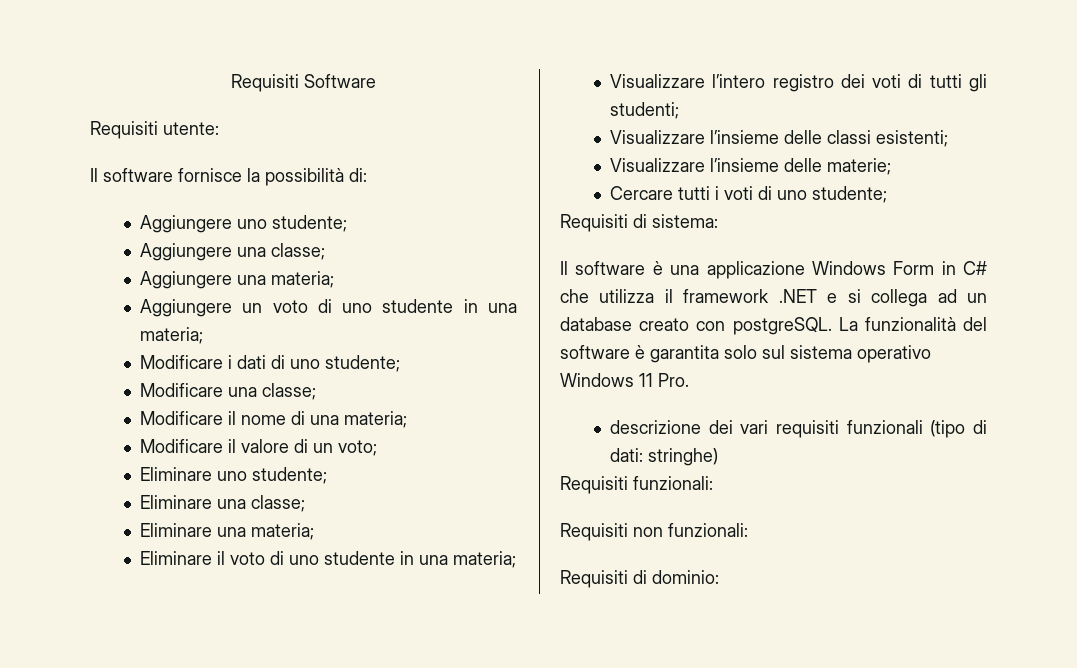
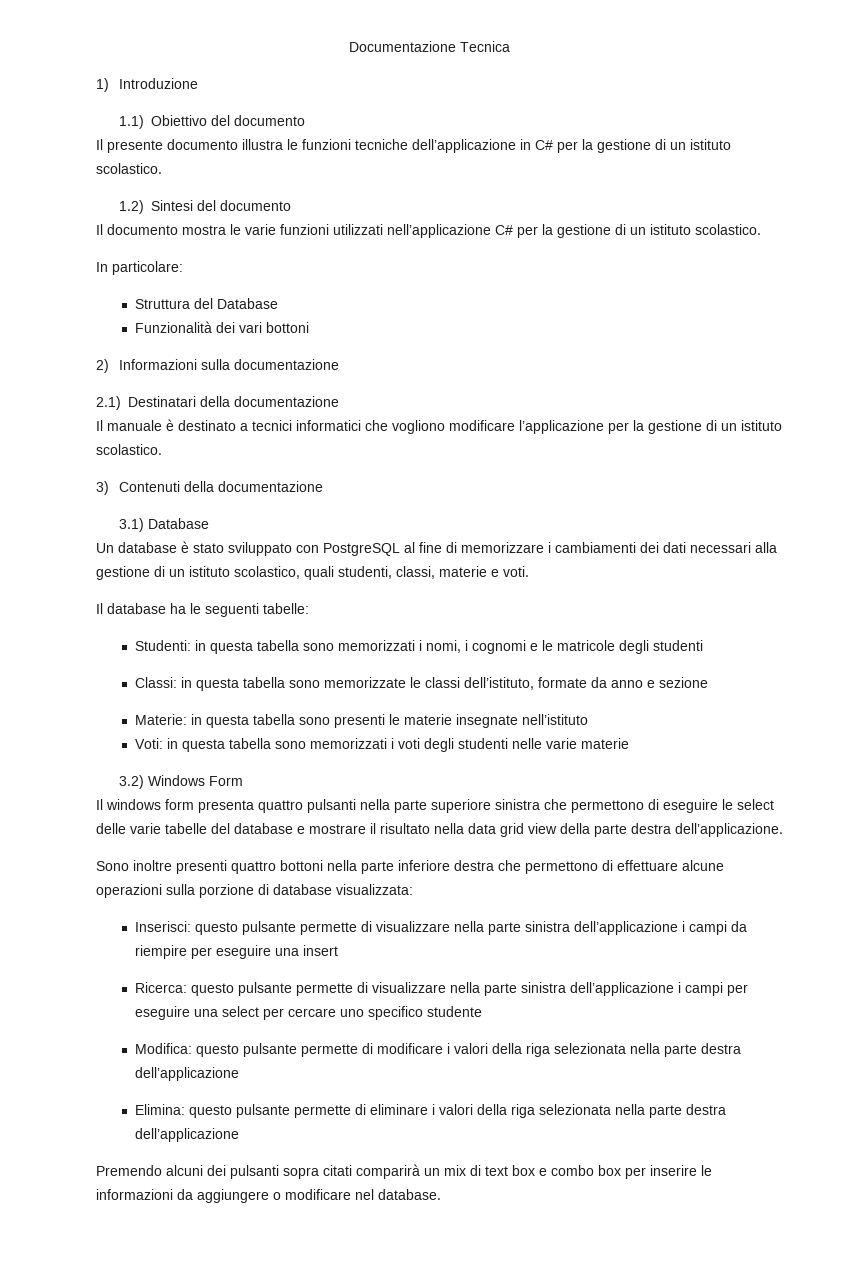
[231,74,376,92] [90,121,219,139] [90,168,367,186] [140,215,348,233] [140,243,326,261] [140,271,335,289] [140,299,517,317] [140,327,204,344] [140,355,401,372] [140,383,317,400] [140,411,408,428] [140,439,378,456] [140,467,328,484] [140,495,306,512] [140,523,315,540] [140,551,517,568] [610,74,987,92] [610,102,680,119] [610,130,949,147] [610,158,892,175] [610,186,888,203] [560,214,718,232] [560,261,987,279] [560,289,987,307] [560,317,987,335] [560,345,931,363] [560,373,689,387] [610,420,987,438] [610,448,719,466] [560,476,713,494] [560,523,748,541] [560,570,719,588] Requisiti Software // Requisiti utente: // Il software fornisce la possibilità di: // Aggiungere uno studente; // Aggiungere una classe; // Aggiungere una materia; // Aggiungere un voto di uno studente in una materia; // Modificare i dati di uno studente; // Modificare una classe; // Modificare il nome di una materia; // Modificare il valore di un voto; // Eliminare uno studente; // Eliminare una classe; // Eliminare una materia; // Eliminare il voto di uno studente in una materia; // Visualizzare l’intero registro dei voti di tutti gli studenti; // Visualizzare l’insieme delle classi esistenti; // Visualizzare l’insieme delle materie; // Cercare tutti i voti di uno studente; // Requisiti di sistema: // Il software è una applicazione Windows Form in C# che utilizza il framework .NET e si collega ad un database creato con postgreSQL. La funzionalità del software è garantita solo sul sistema operativo Windows 11 Pro. // descrizione dei vari requisiti funzionali (tipo di dati: stringhe) // Requisiti funzionali: // Requisiti non funzionali: // Requisiti di dominio: -> [348,41,510,52] [96,78,199,92] [119,115,306,129] [96,139,732,153] [96,163,163,174] [119,200,292,214] [96,224,762,238] [96,261,184,275] [134,298,278,309] [134,321,309,333] [96,359,340,373] [96,396,340,410] [96,419,783,434] [96,444,163,455] [96,481,324,495] [119,518,210,532] [96,541,778,556] [96,566,530,580] [96,603,310,617] [134,640,703,654] [134,677,708,691] [134,714,588,728] [134,738,629,752] [119,775,244,789] [96,799,775,813] [96,823,784,837] [96,860,725,874] [96,884,414,898] [134,921,747,935] [134,945,338,959] [134,982,748,996] [134,1006,482,1020] [134,1043,741,1057] [134,1067,239,1081] [134,1104,726,1118] [134,1128,239,1142] [96,1164,713,1179] [96,1189,442,1203] Documentazione Tecnica // 1) Introduzione // 1.1) Obiettivo del documento // Il presente documento illustra le funzioni tecniche dell’applicazione in C# per la gestione di un istituto scolastico. // 1.2) Sintesi del documento // Il documento mostra le varie funzioni utilizzati nell’applicazione C# per la gestione di un istituto scolastico. // In particolare: // Struttura del Database // Funzionalità dei vari bottoni // 2) Informazioni sulla documentazione // 2.1) Destinatari della documentazione // Il manuale è destinato a tecnici informatici che vogliono modificare l’applicazione per la gestione di un istituto scolastico. // 3) Contenuti della documentazione // 3.1) Database // Un database è stato sviluppato con PostgreSQL al fine di memorizzare i cambiamenti dei dati necessari alla gestione di un istituto scolastico, quali studenti, classi, materie e voti. // Il database ha le seguenti tabelle: // Studenti: in questa tabella sono memorizzati i nomi, i cognomi e le matricole degli studenti // Classi: in questa tabella sono memorizzate le classi dell’istituto, formate da anno e sezione // Materie: in questa tabella sono presenti le materie insegnate nell’istituto // Voti: in questa tabella sono memorizzati i voti degli studenti nelle varie materie // 3.2) Windows Form // Il windows form presenta quattro pulsanti nella parte superiore sinistra che permettono di eseguire le select delle varie tabelle del database e mostrare il risultato nella data grid view della parte destra dell’applicazione. // Sono inoltre presenti quattro bottoni nella parte inferiore destra che permettono di effettuare alcune operazioni sulla porzione di database visualizzata: // Inserisci: questo pulsante permette di visualizzare nella parte sinistra dell’applicazione i campi da riempire per eseguire una insert // Ricerca: questo pulsante permette di visualizzare nella parte sinistra dell’applicazione i campi per eseguire una select per cercare uno specifico studente // Modifica: questo pulsante permette di modificare i valori della riga selezionata nella parte destra dell’applicazione // Elimina: questo pulsante permette di eliminare i valori della riga selezionata nella parte destra dell’applicazione // Premendo alcuni dei pulsanti sopra citati comparirà un mix di text box e combo box per inserire le informazioni da aggiungere o modificare nel database.

